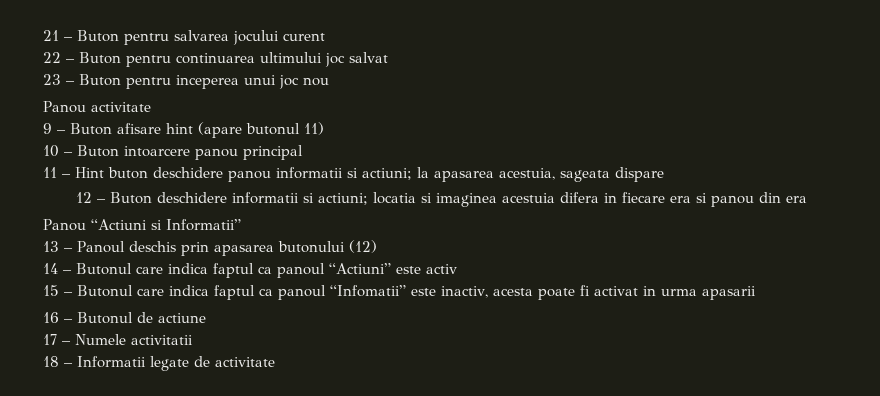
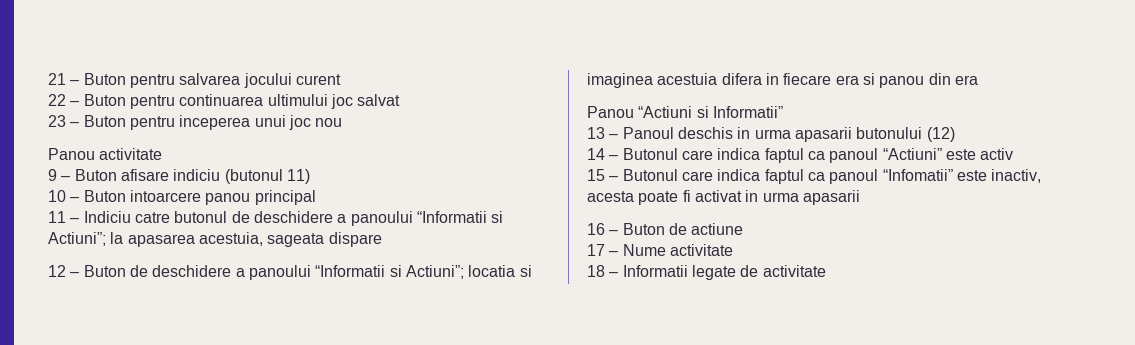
[166,122,300,138] hint (apare butonul -> [173,169,283,184] indiciu (butonul
[75,167,412,182] Hint buton deschidere panou informatii si actiuni; -> [83,211,504,226] [48,232,106,246] Indiciu catre butonul de deschidere a panoului “Informatii si Actiuni”;
[157,192,369,205] deschidere informatii si actiuni; -> [129,265,464,280] de deschidere a panoului “Informatii si Actiuni”;
[181,242,274,256] prin apasarea -> [737,127,852,142] in urma apasarii
[77,312,133,324] Butonul -> [622,223,665,235] Buton
[75,334,193,345] Numele activitatii -> [622,244,733,256] Nume activitate

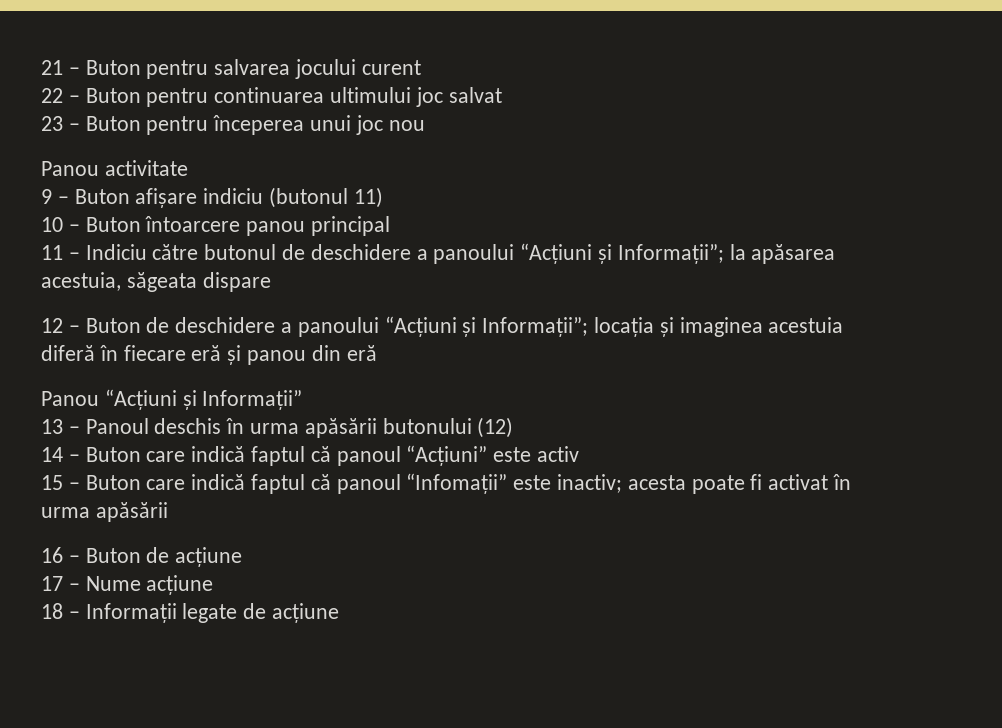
[179,115,251,130] inceperea -> [213,115,305,135] începerea
[120,169,169,181] afisare -> [135,188,198,208] afișare
[129,190,201,202] intoarcere -> [145,216,241,232] întoarcere
[134,212,170,223] catre -> [152,244,199,260] către
[416,211,504,223] [48,232,325,247] “Informatii si Actiuni”; la apasarea acestuia, sageata -> [520,243,836,264] [41,272,197,292] “Acțiuni și Informații”; la apăsarea acestuia, săgeata
[315,265,532,279] [587,73,875,88] “Informatii si Actiuni”; locatia si imaginea acestuia difera in fiecare era si -> [384,316,844,337] [41,345,242,365] “Acțiuni și Informații”; locația și imaginea acestuia diferă în fiecare eră și
[954,75,978,85] [587,106,783,118] era // Panou “Actiuni si Informatii” -> [346,345,377,361] [41,389,303,410] eră // Panou “Acțiuni și Informații”
[737,127,852,142] in urma apasarii -> [226,418,377,438] în urma apăsării
[622,148,1014,163] [587,169,1042,184] Butonul care indica faptul ca panoul “Actiuni” este activ // 15 – Butonul care indica faptul ca panoul “Infomatii” este inactiv, -> [85,445,580,466] [41,473,623,494] Buton care indică faptul că panoul “Acțiuni” este activ // 15 – Buton care indică faptul că panoul “Infomații” este inactiv;
[745,190,860,205] in urma apasarii -> [833,474,852,490] [41,502,168,522] în urma apăsării
[691,223,744,235] actiune -> [175,547,243,567] acțiune
[669,244,733,256] activitate -> [146,575,214,595] acțiune
[622,265,688,277] Informatii -> [85,603,177,623] Informații
[762,265,826,277] activitate -> [272,603,340,623] acțiune

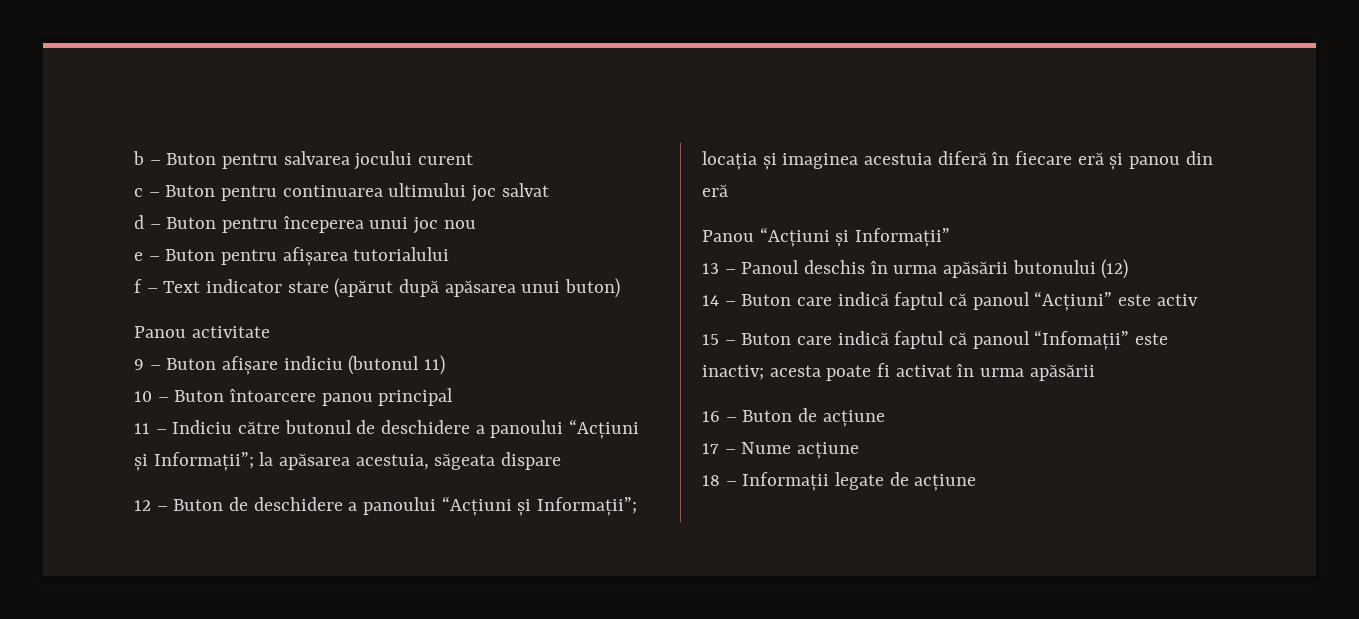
[41,60,63,75] 21 -> [133,151,144,165] b
[41,88,63,103] 22 -> [134,188,143,197] c
[41,116,63,131] 23 -> [134,215,144,229] d
(425, 125) none -> [134,247,450,266] [134,278,621,298] // e – Buton pentru afișarea tutorialului // f – Text indicator stare (apărut după apăsarea unui buton)

